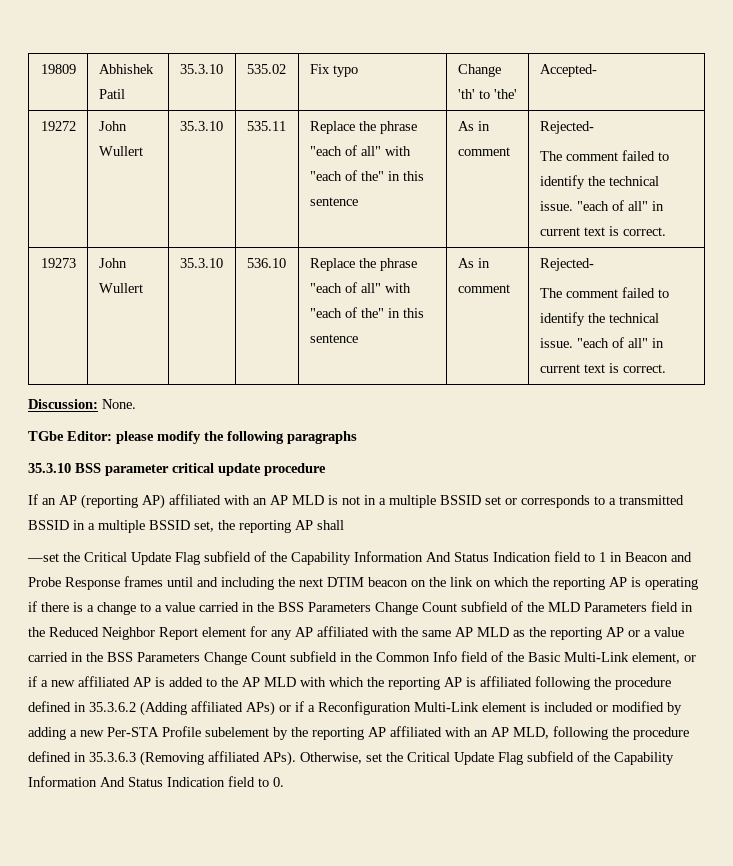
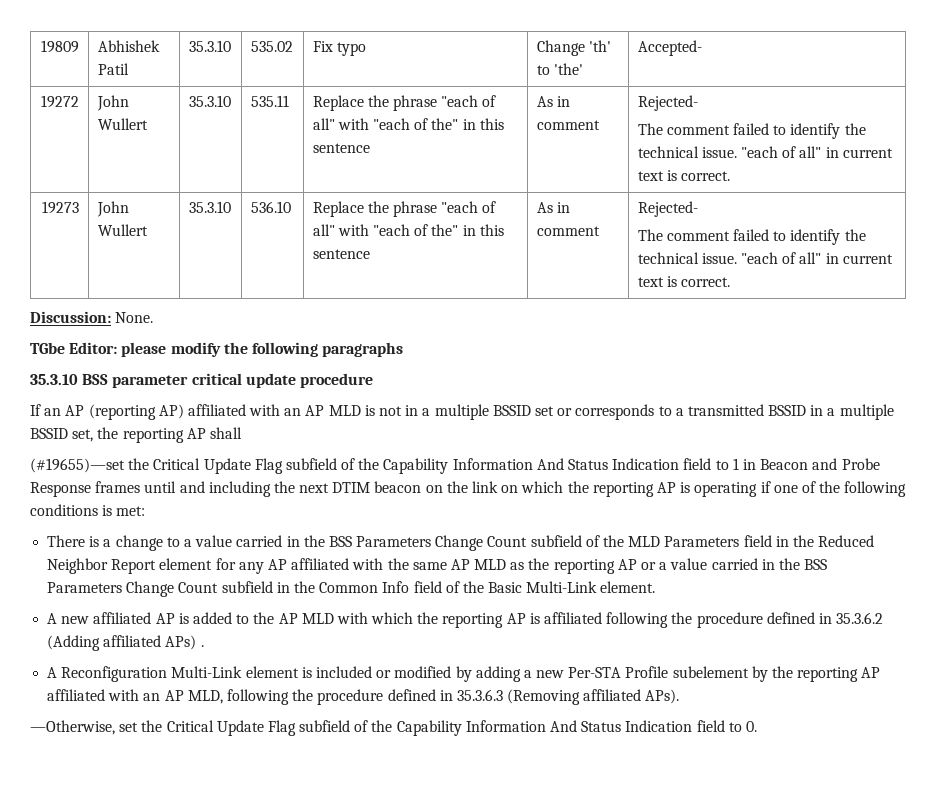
[27,553,59,562] —set -> [30,458,125,473] (#19655)—set
[41,602,69,612] there -> [773,481,907,497] [30,504,146,516] [47,535,86,547] one of the following conditions is met: // There
[632,652,696,664] [28,676,48,687] element, or if a -> [600,581,656,593] [47,613,58,624] element. // A
[279,701,315,712] or if a -> [200,645,204,647] [47,667,58,678] . // A
[300,752,362,764] Otherwise, -> [30,720,115,735] // —Otherwise,

